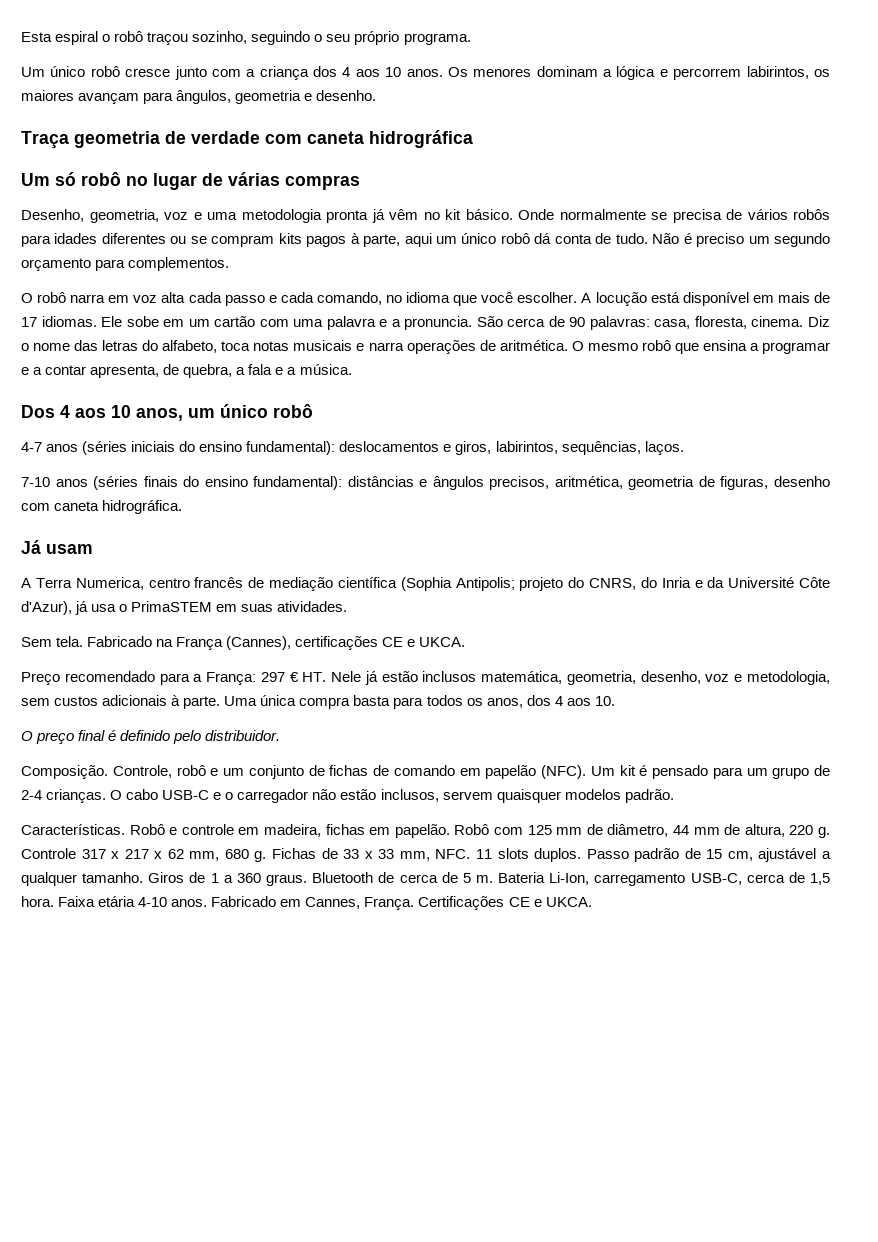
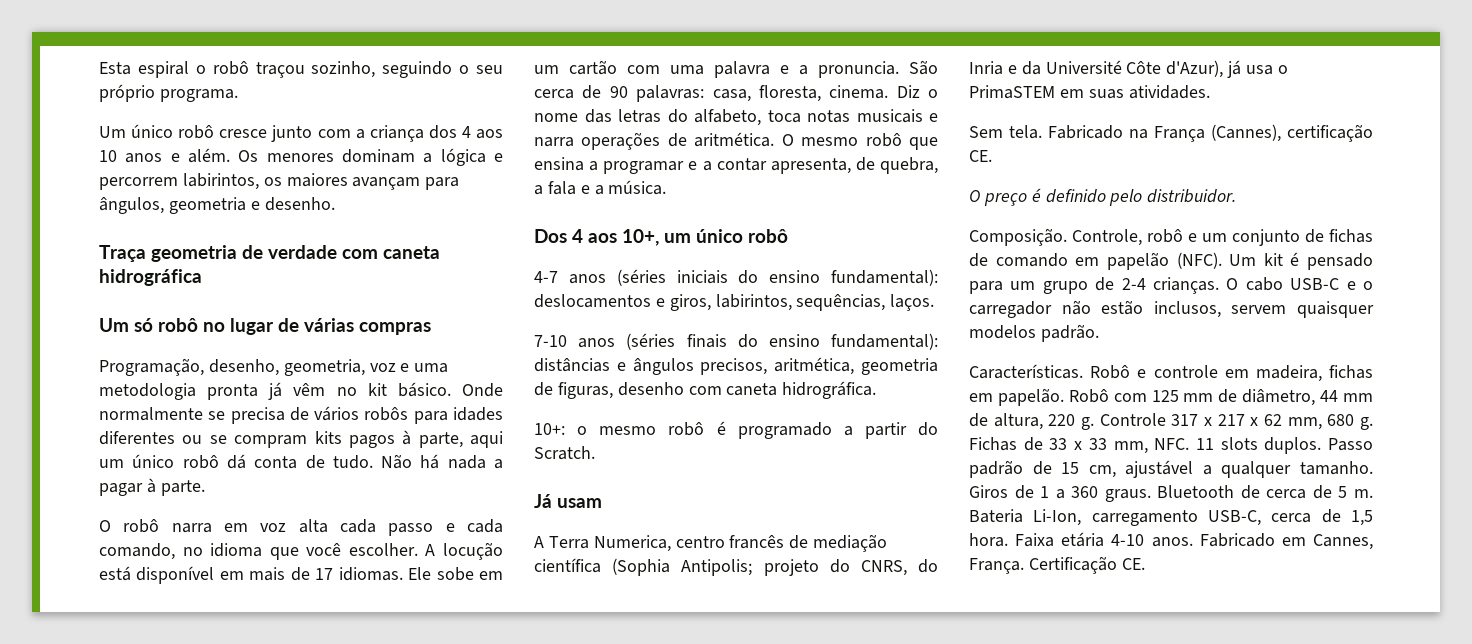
[406,69,443,77] anos. -> [125,148,230,163] anos e além.
[21,209,84,222] Desenho, -> [99,358,279,376] Programação, desenho,
[683,233,831,247] [21,257,230,271] é preciso um segundo orçamento para complementos. -> [420,454,504,469] [99,478,205,496] há nada a pagar à parte.
[111,405,183,421] 10 anos, -> [622,229,659,246] 10+,
(183, 507) none -> [534,421,938,439] [534,446,595,460] // 10+: o mesmo robô é programado a partir do Scratch.
[295,636,466,650] [21,671,830,685] [21,695,615,709] certificações CE e UKCA. // Preço recomendado para a França: 297 € HT. Nele já estão inclusos matemática, geometria, desenho, voz e metodologia, sem custos adicionais à parte. Uma única compra basta para todos os anos, dos 4 aos 10. -> [1287,124,1373,142] [969,150,992,162] certificação CE.
[78,730,106,741] final -> (1027, 199) none
[418,896,592,910] Certificações CE e UKCA. -> [1028,556,1145,574] Certificação CE.

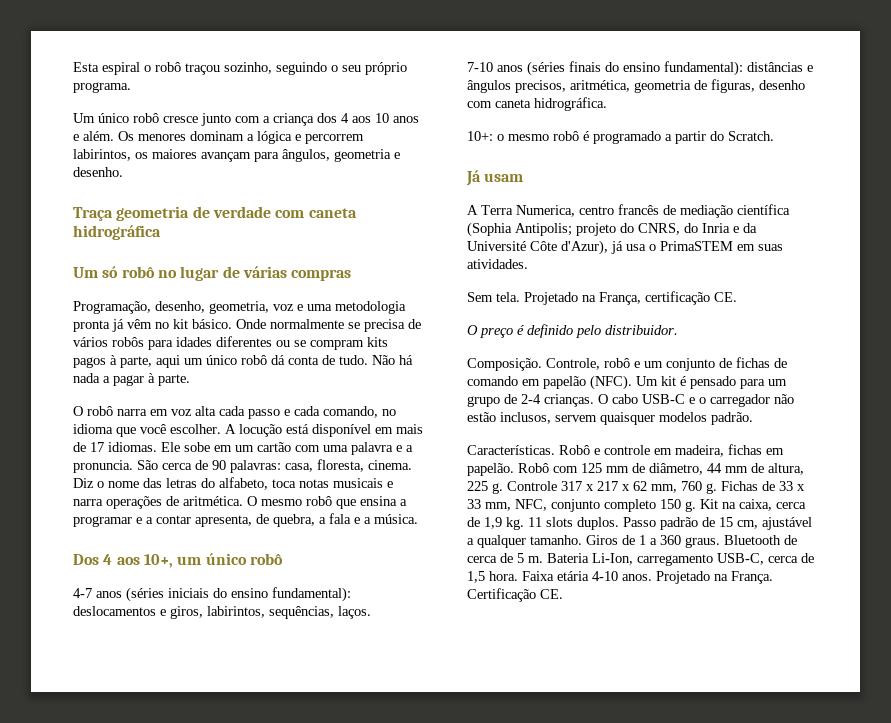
[1048,124,1281,142] Fabricado na França (Cannes), -> [524,292,641,305] Projetado na França,
[1048,414,1076,426] 220 -> [467,481,488,491] 225
[1327,414,1355,426] 680 -> [681,481,702,491] 760
[1154,438,1190,450] NFC. -> [515,499,806,512] [467,517,524,530] NFC, conjunto completo 150 g. Kit na caixa, cerca de 1,9 kg.
[1199,533,1373,550] Fabricado em Cannes, -> [656,571,728,584] Projetado na

